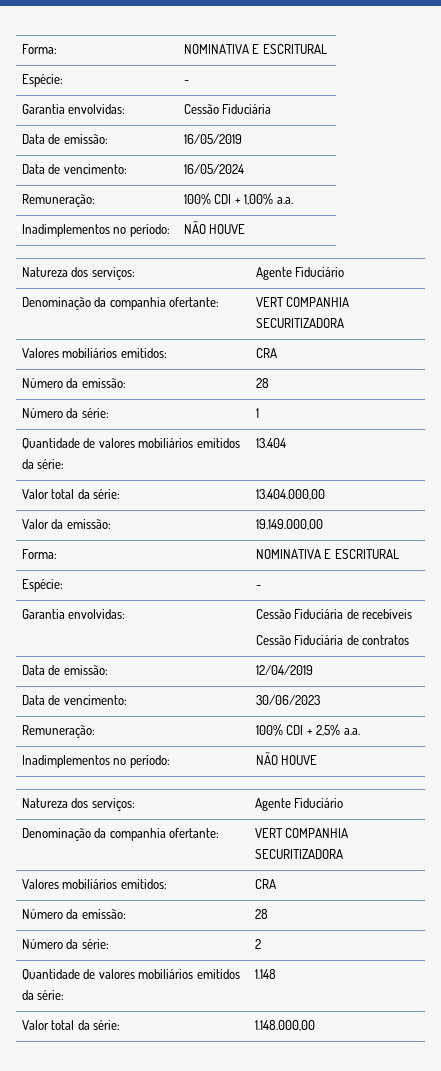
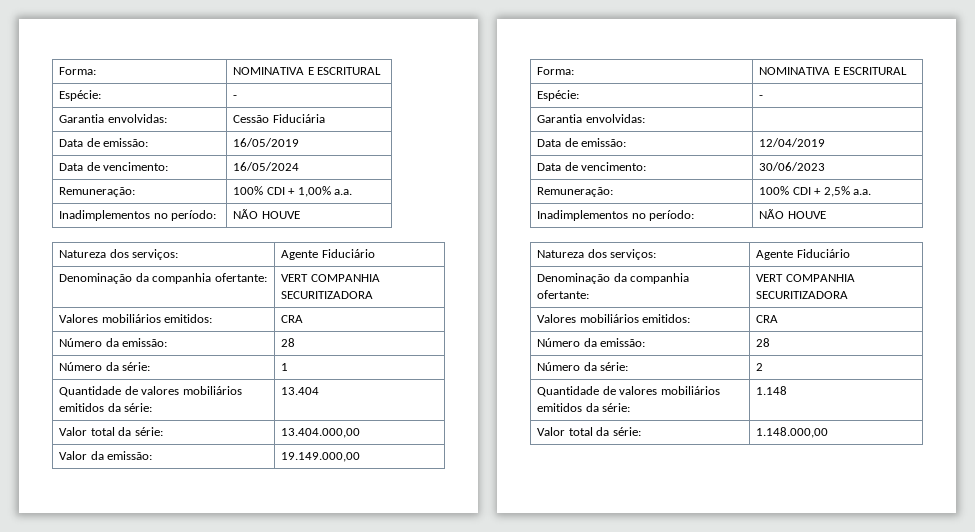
[255,609,413,619] [255,635,410,645] Cessão Fiduciária de recebíveis // Cessão Fiduciária de contratos -> (645, 118) none

